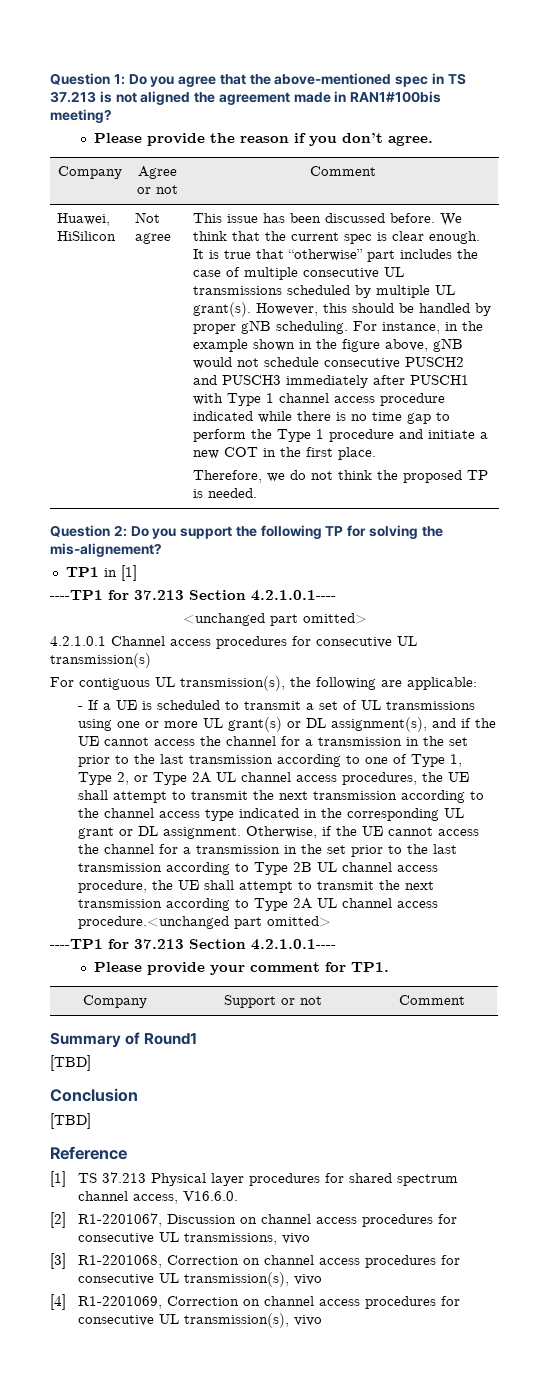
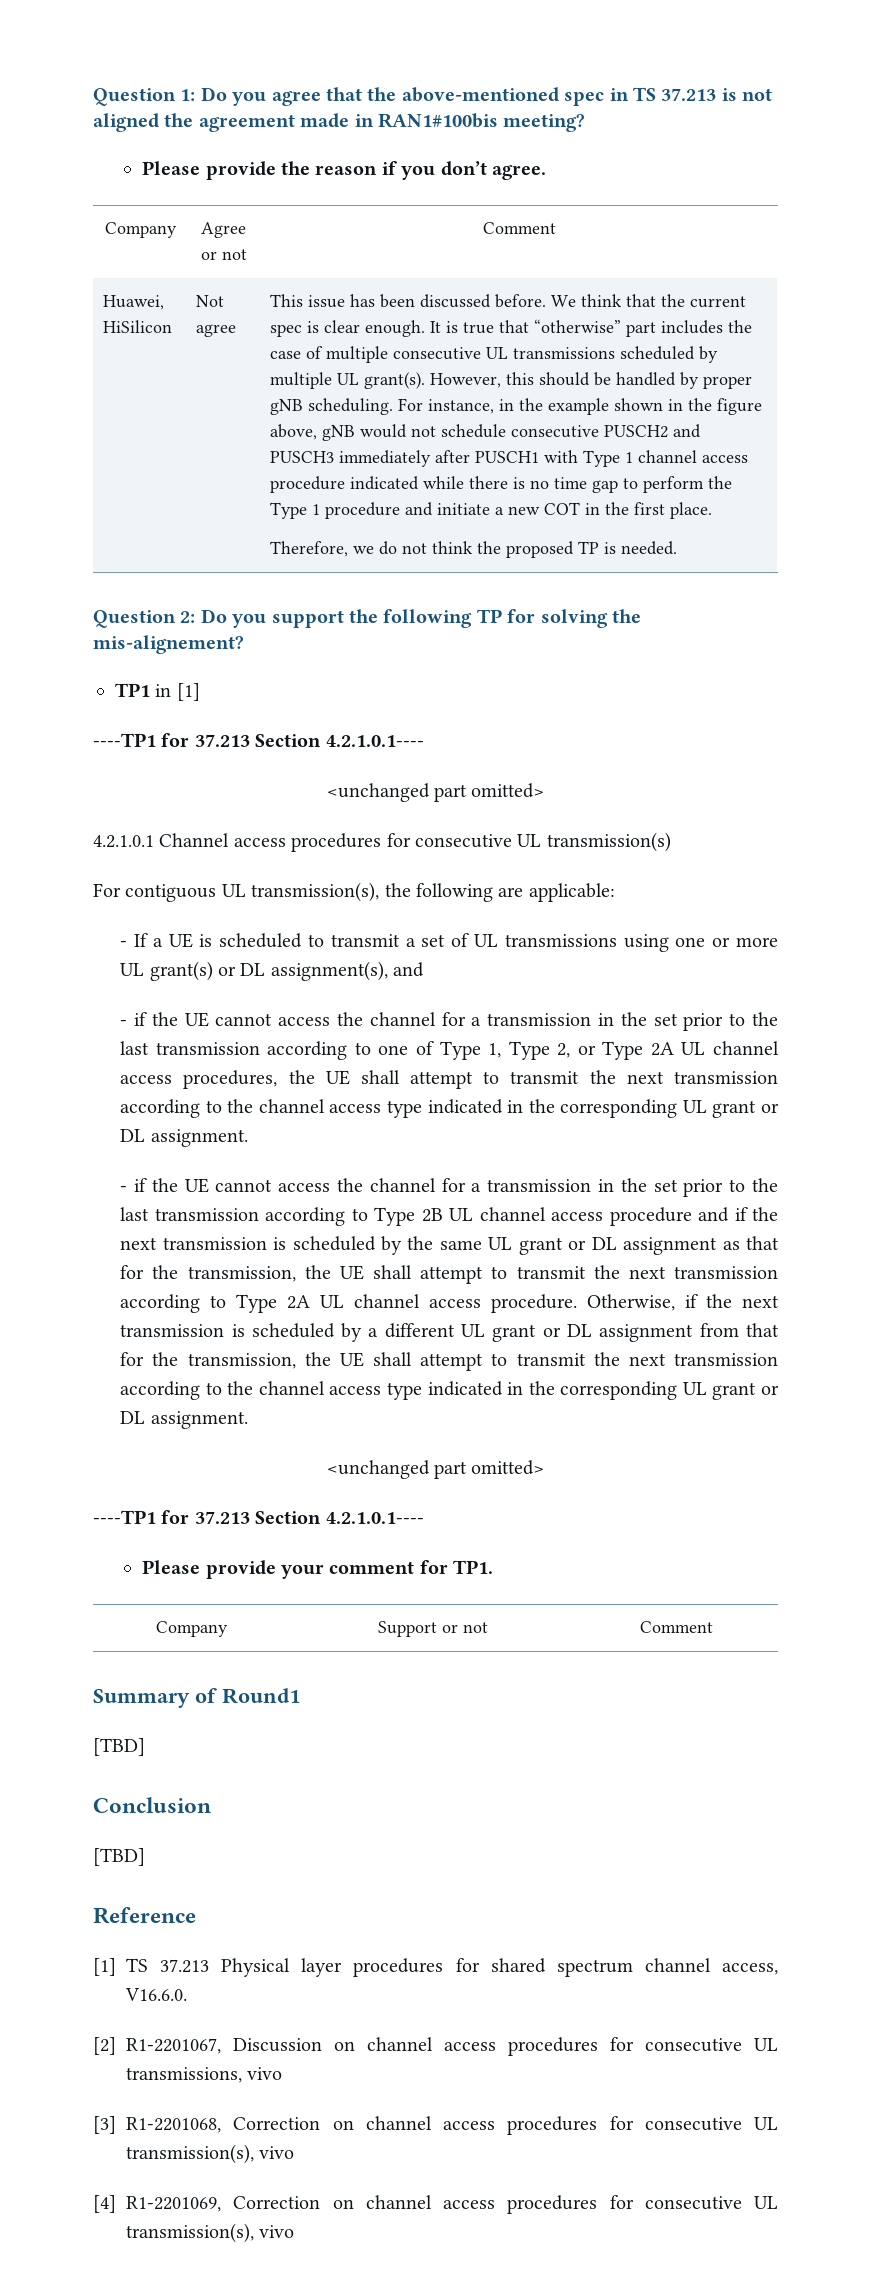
(457, 723) none -> [120,1020,128,1026] // -
[246,826,318,839] Otherwise, -> [120,1186,128,1192] // -
[78,880,148,893] procedure, -> [609,1207,779,1226] [120,1236,779,1255] [120,1265,296,1282] procedure and if the next transmission is scheduled by the same UL grant or DL assignment as that for the transmission,
[78,916,230,929] procedure.<unchanged -> [491,1294,779,1313] [120,1323,780,1342] [120,1352,778,1371] [120,1381,780,1400] [120,1411,248,1429] [326,1460,430,1479] procedure. Otherwise, if the next transmission is scheduled by a different UL grant or DL assignment from that for the transmission, the UE shall attempt to transmit the next transmission according to the channel access type indicated in the corresponding UL grant or DL assignment. // <unchanged

